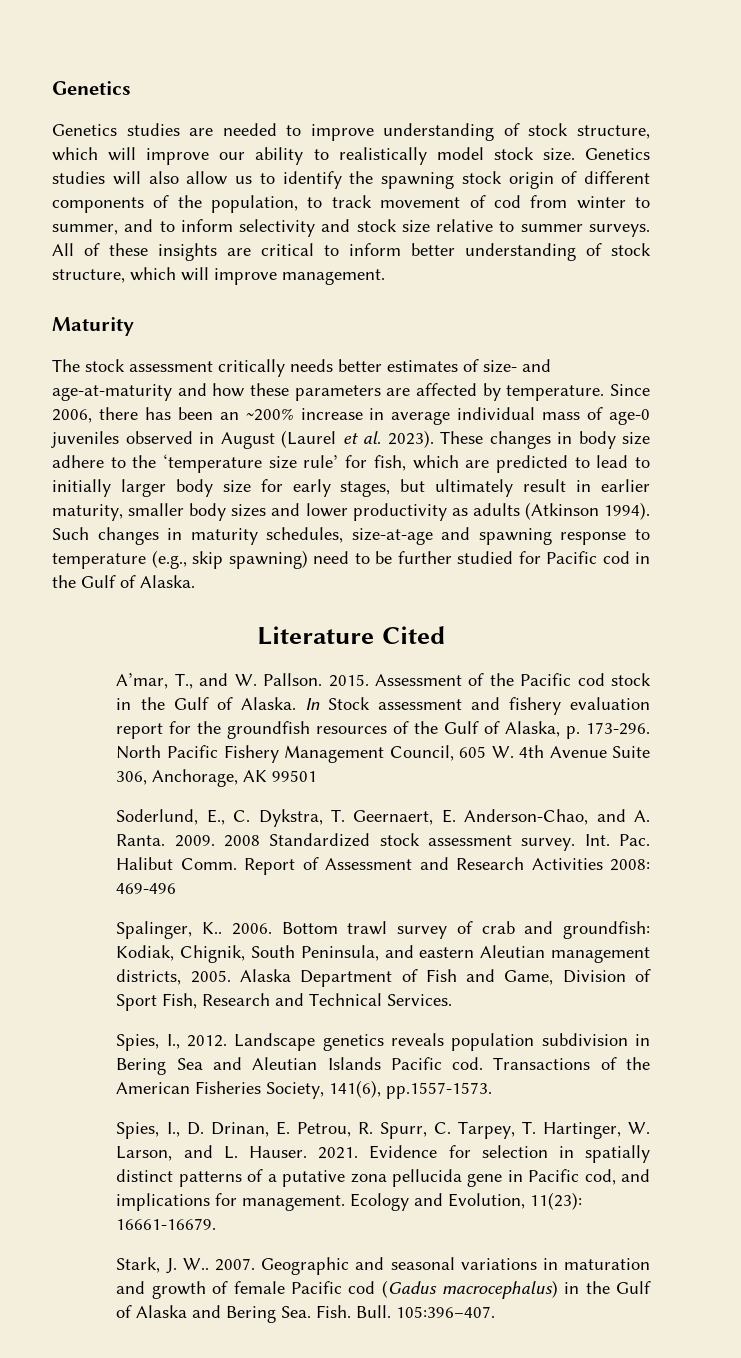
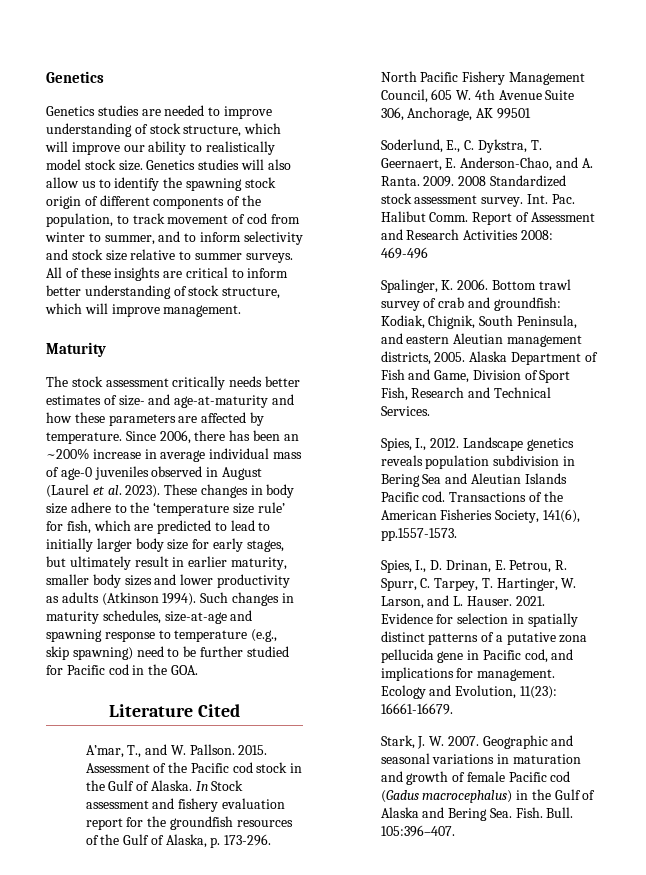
[81,575,195,588] Gulf of Alaska. -> [170,665,198,675] GOA.
[202,922,223,934] K.. -> [441,280,454,290] K.
[182,1258,209,1270] W.. -> [429,736,445,746] W.

